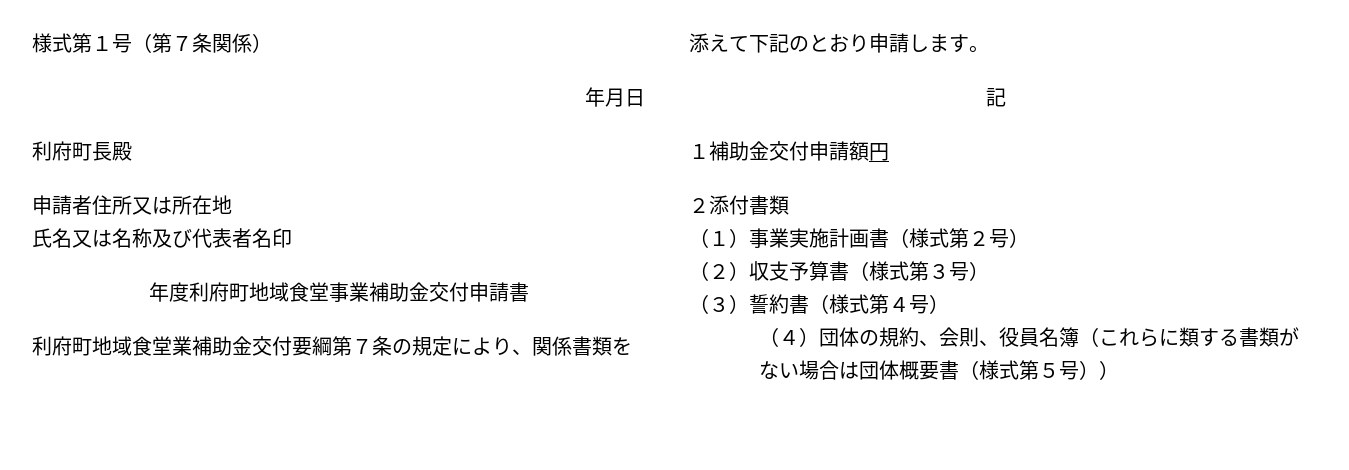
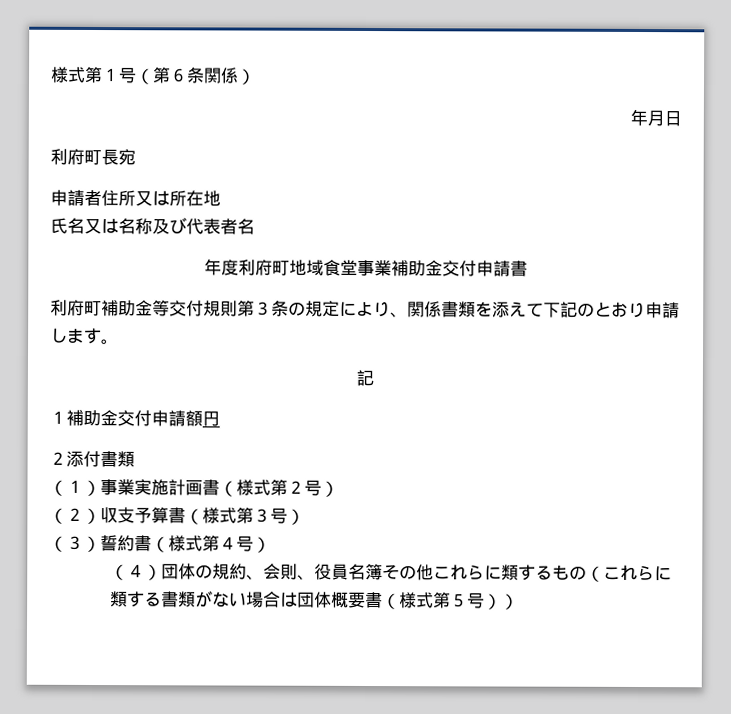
[172,36,192,51] ７ -> [170,68,188,83] ６
[112,142,132,161] 殿 -> [118,149,136,166] 宛
[272,228,292,248] 印 -> (255, 226) none
[92,336,372,356] 地域食堂業補助金交付要綱第７ -> [101,300,272,317] 補助金等交付規則第３
(1079, 337) none -> [381,564,587,581] その他これらに類するもの

